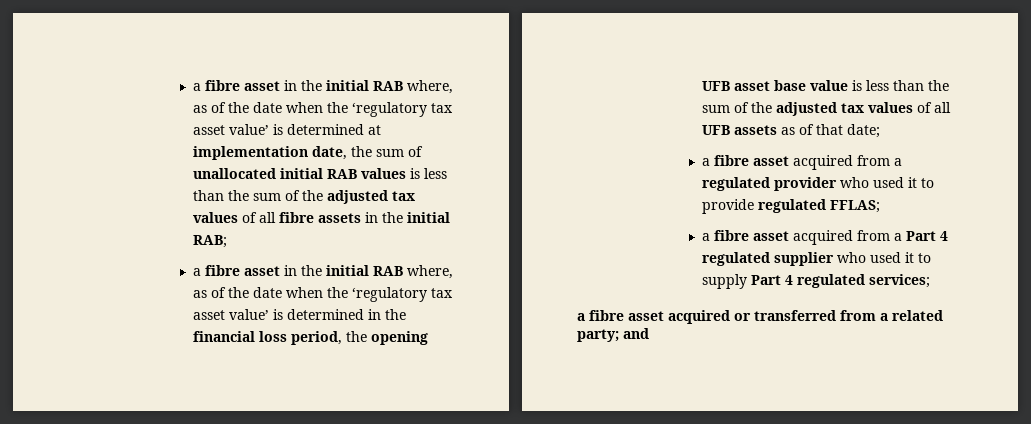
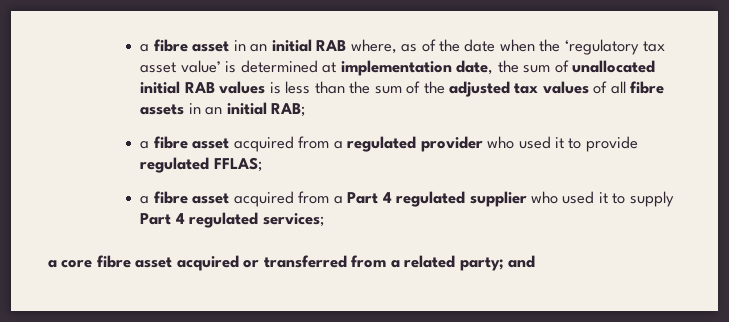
[192,80,322,91] a fibre asset in the -> [140,39,268,52] a fibre asset in an
[381,212,403,223] the -> [205,107,223,115] an
[192,265,453,279] [192,287,453,302] [192,309,406,320] [192,331,428,345] [701,80,949,91] [701,102,951,116] [701,124,880,138] // a fibre asset in the initial RAB where, as of the date when the ‘regulatory tax asset value’ is determined in the financial loss period, the opening UFB asset base value is less than the sum of the adjusted tax values of all UFB assets as of that date; -> (306, 110) none
(585, 317) none -> [61,260,93,268] core

